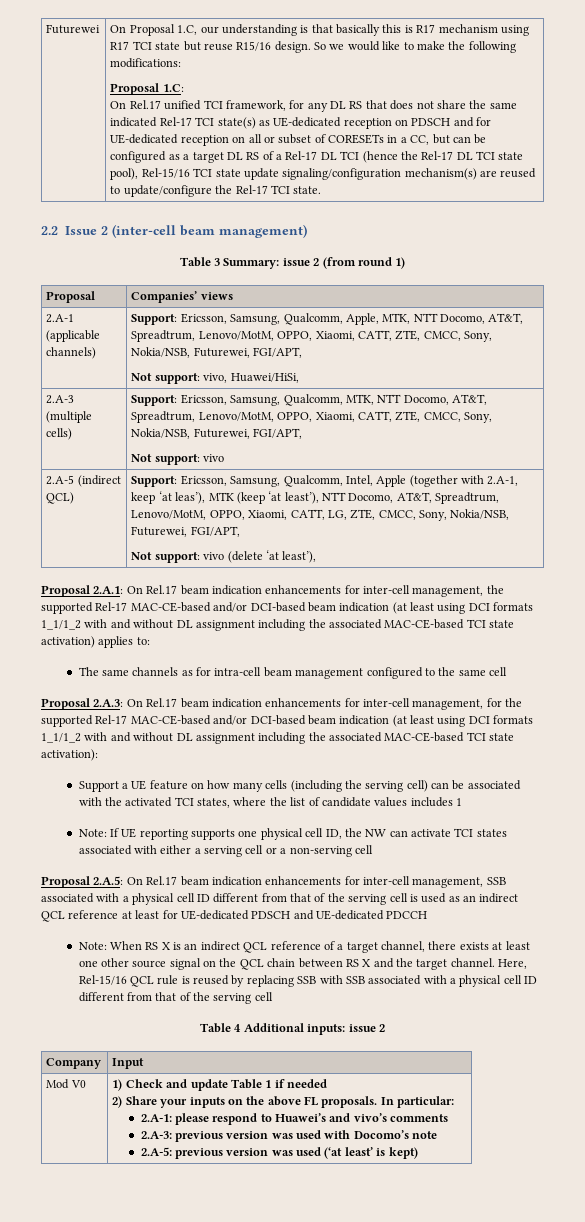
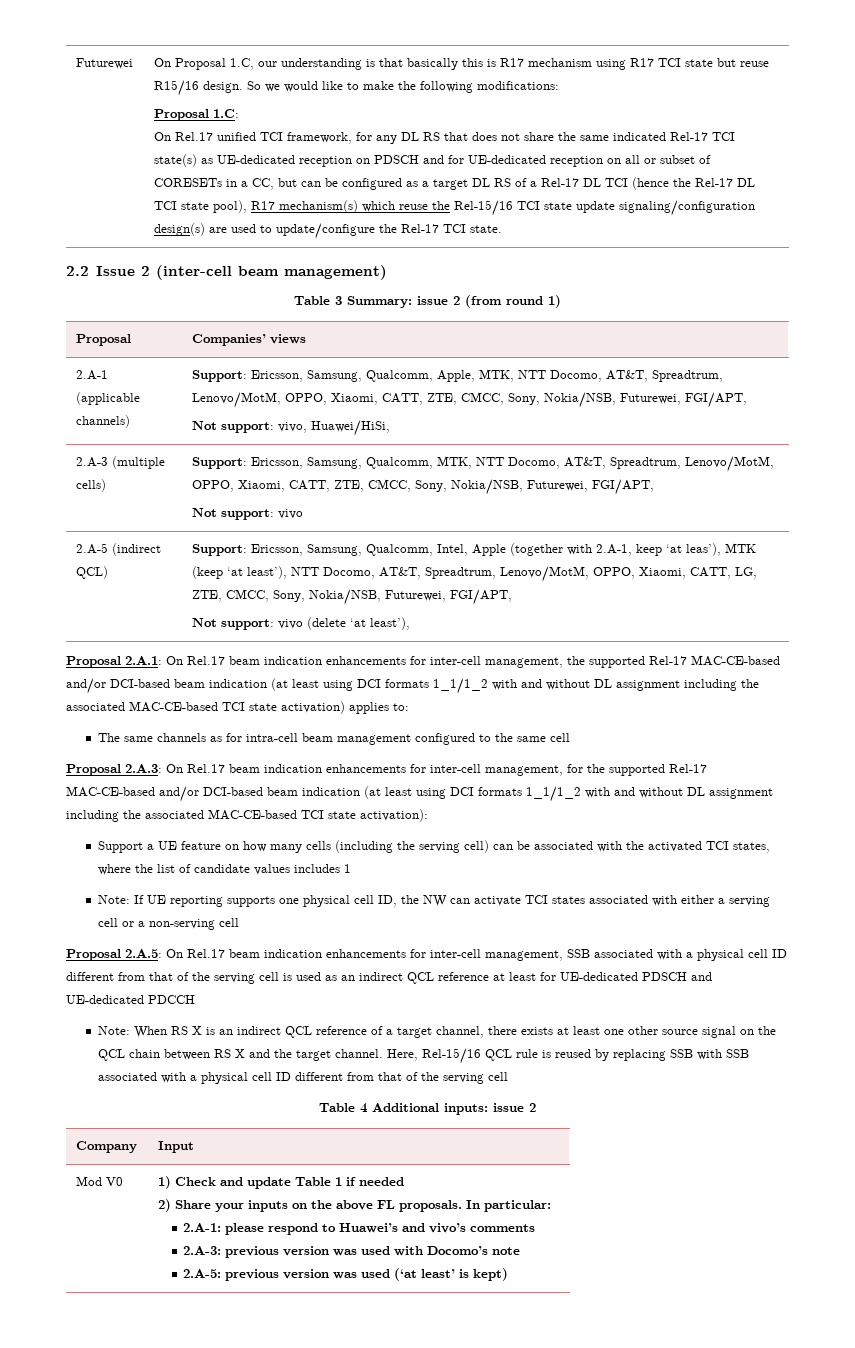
(139, 174) none -> [251,200,451,213] R17 mechanism(s) which reuse the
[404,168,537,180] mechanism(s) are reused -> [154,223,257,236] design(s) are used

